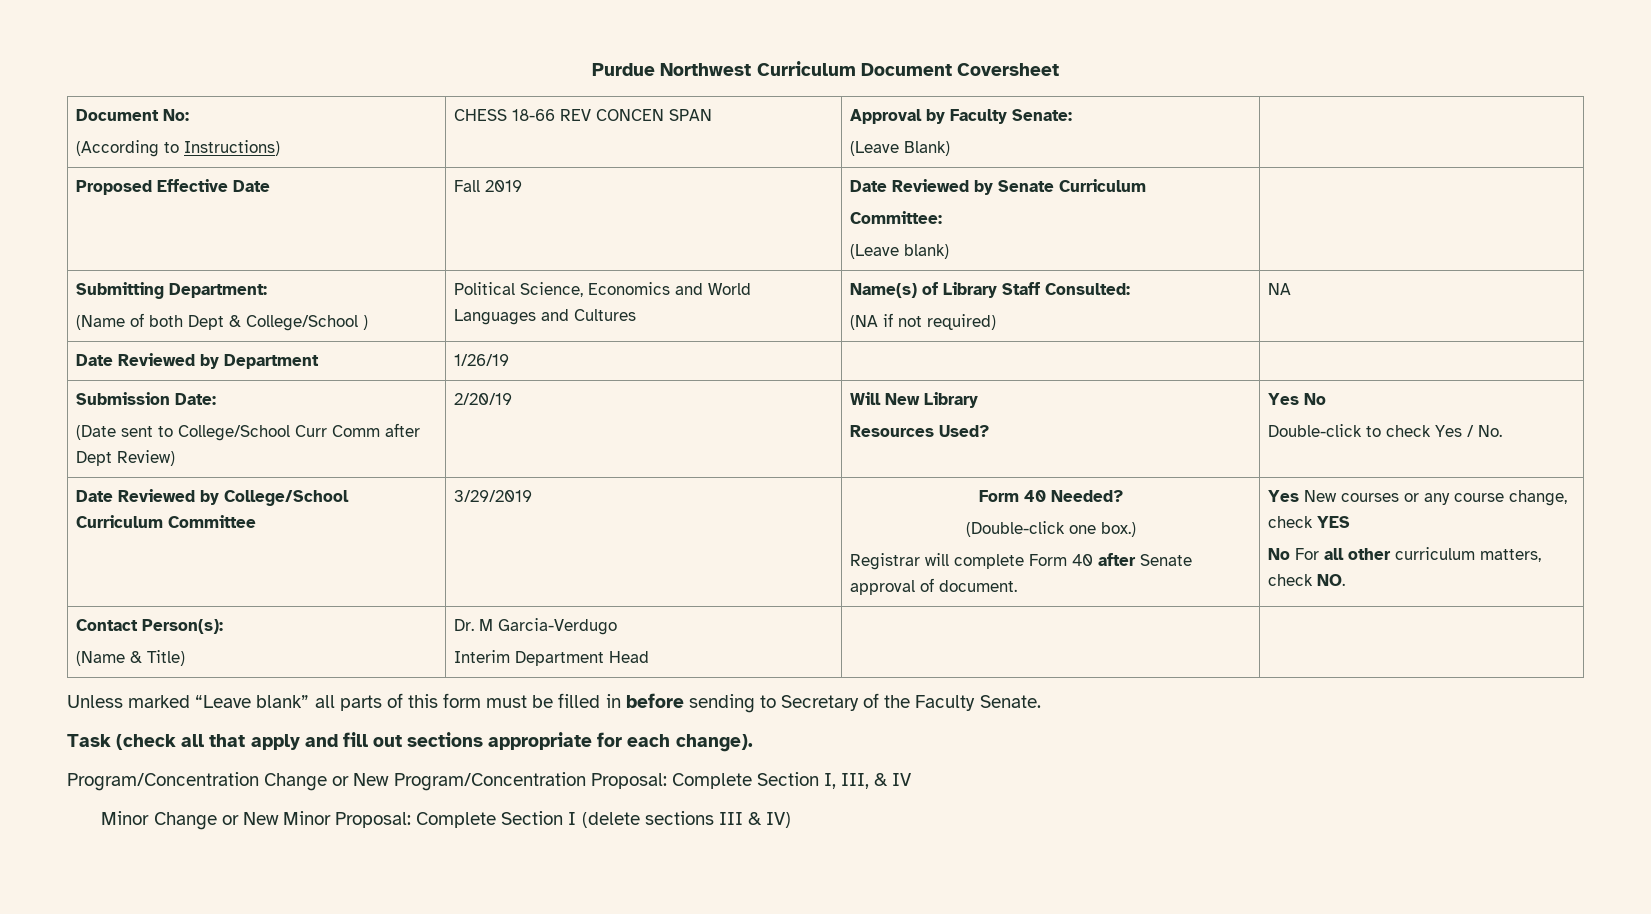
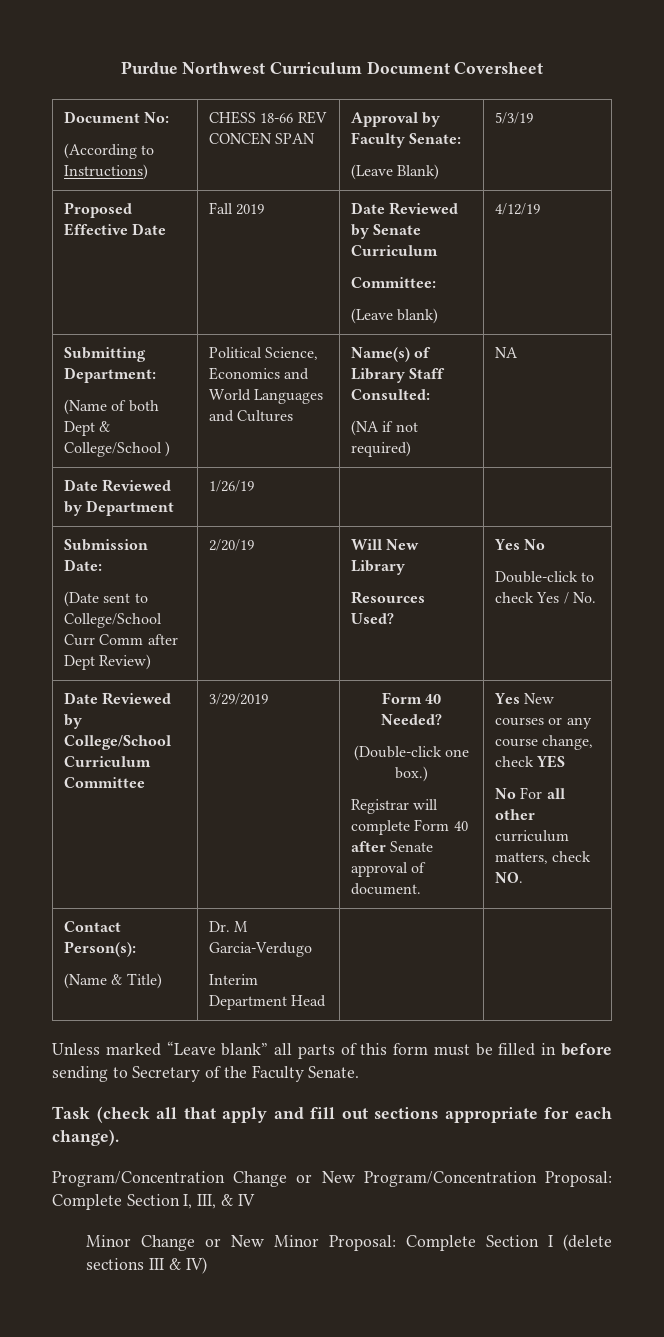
(950, 148) none -> [494,112,533,124] 5/3/19
(949, 251) none -> [494,203,540,215] 4/12/19

